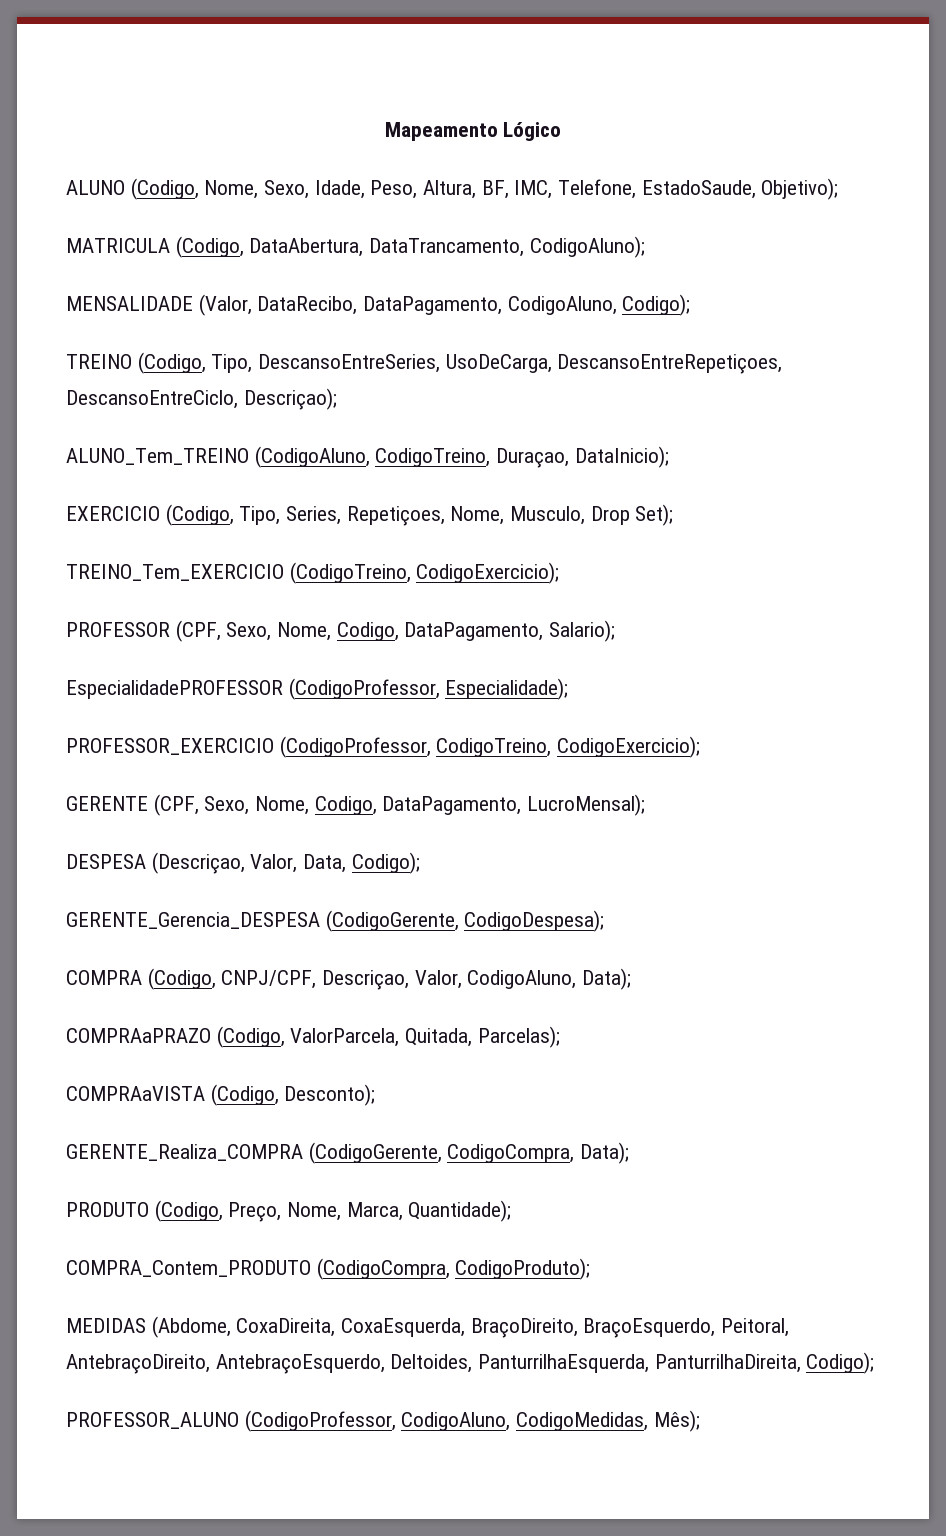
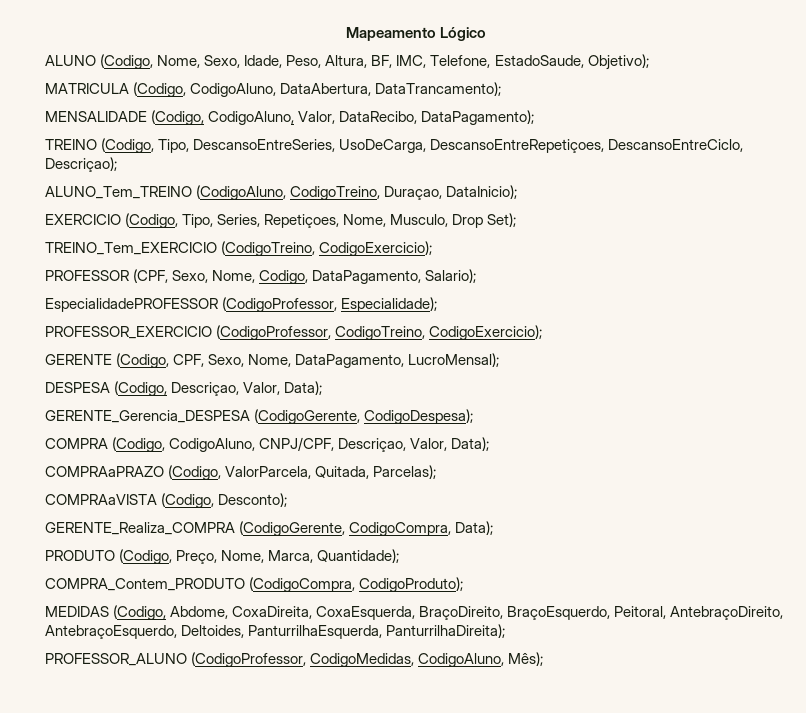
[249,236,645,258] [66,294,691,316] DataAbertura, DataTrancamento, CodigoAluno); // MENSALIDADE (Valor, DataRecibo, DataPagamento, CodigoAluno, Codigo); -> [190,82,502,97] [45,110,535,125] CodigoAluno, DataAbertura, DataTrancamento); // MENSALIDADE (Codigo, CodigoAluno, Valor, DataRecibo, DataPagamento);
[153,794,377,816] (CPF, Sexo, Nome, Codigo, -> [116,353,292,368] (Codigo, CPF, Sexo, Nome,
[151,852,420,874] (Descriçao, Valor, Data, Codigo); -> [114,381,323,396] (Codigo, Descriçao, Valor, Data);
(216, 979) none -> [169,438,256,452] CodigoAluno,
[467,970,577,989] CodigoAluno, -> (448, 444) none
[151,1316,231,1338] (Abdome, -> [113,605,229,620] (Codigo, Abdome,
[654,1352,875,1374] PanturrilhaDireita, Codigo); -> [386,624,506,638] PanturrilhaDireita);
[401,1412,649,1431] CodigoAluno, CodigoMedidas, -> [310,653,505,667] CodigoMedidas, CodigoAluno,

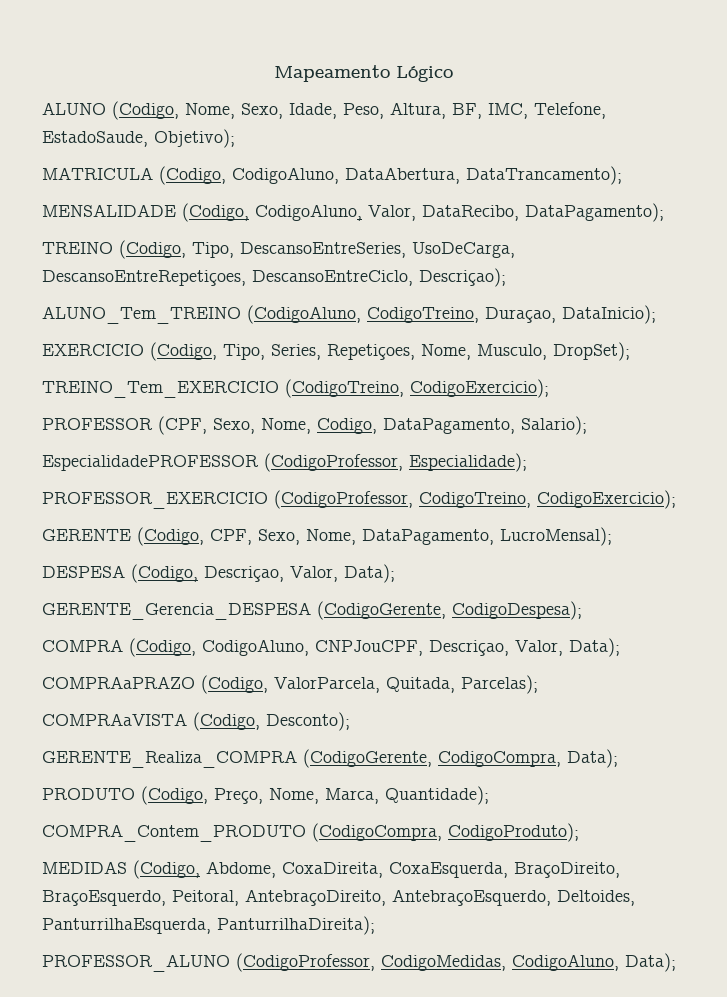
[452,213,517,228] Drop Set); -> [553,342,630,361] DropSet);
[259,437,335,451] CNPJ/CPF, -> [315,640,423,656] CNPJouCPF,
[508,652,544,666] Mês); -> [625,953,676,972] Data);

